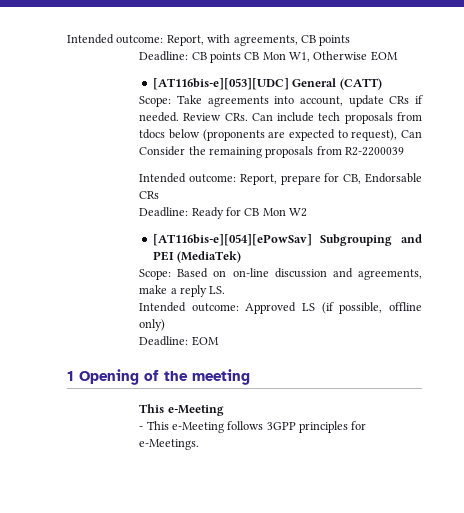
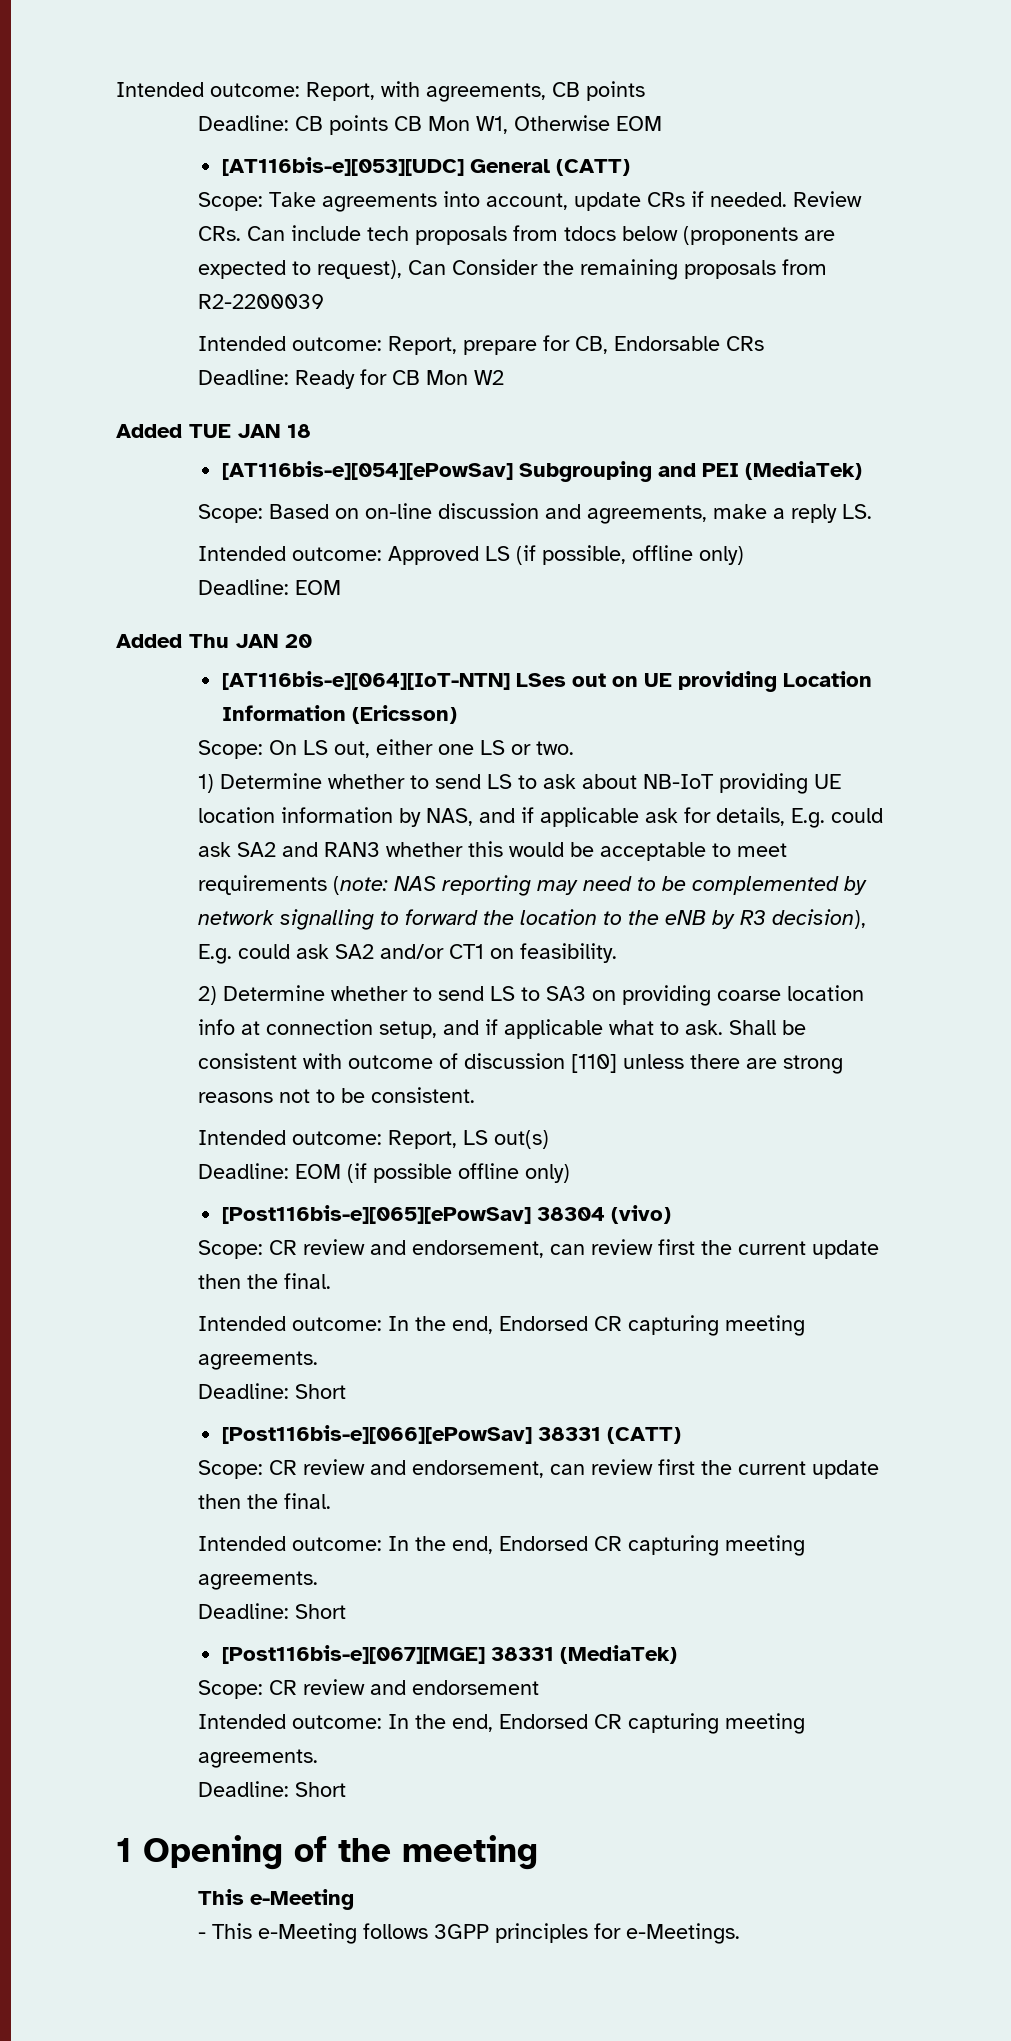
(308, 212) none -> [116,424,311,438] // Added TUE JAN 18
(219, 341) none -> [116,634,312,648] [222,671,873,692] [222,705,458,724] [197,739,574,759] [197,773,841,794] [197,807,883,828] [197,841,787,861] [197,875,867,896] [197,909,866,930] [197,943,617,964] [197,985,864,1006] [197,1019,806,1039] [197,1053,843,1074] [197,1087,475,1103] [197,1130,549,1149] [197,1163,570,1183] [222,1205,672,1224] [197,1239,879,1259] [197,1273,331,1289] [197,1315,805,1336] [197,1351,318,1370] [197,1383,346,1399] [222,1425,682,1444] [197,1459,879,1479] [197,1493,331,1509] [197,1535,805,1556] [197,1571,318,1590] [197,1603,346,1619] [222,1645,678,1664] [197,1679,539,1699] [197,1713,805,1734] [197,1749,318,1768] [197,1781,346,1797] // Added Thu JAN 20 // [AT116bis-e][064][IoT-NTN] LSes out on UE providing Location Information (Ericsson) // Scope: On LS out, either one LS or two. // 1) Determine whether to send LS to ask about NB-IoT providing UE location information by NAS, and if applicable ask for details, E.g. could ask SA2 and RAN3 whether this would be acceptable to meet requirements (note: NAS reporting may need to be complemented by network signalling to forward the location to the eNB by R3 decision), E.g. could ask SA2 and/or CT1 on feasibility. // 2) Determine whether to send LS to SA3 on providing coarse location info at connection setup, and if applicable what to ask. Shall be consistent with outcome of discussion [110] unless there are strong reasons not to be consistent. // Intended outcome: Report, LS out(s) // Deadline: EOM (if possible offline only) // [Post116bis-e][065][ePowSav] 38304 (vivo) // Scope: CR review and endorsement, can review first the current update then the final. // Intended outcome: In the end, Endorsed CR capturing meeting agreements. // Deadline: Short // [Post116bis-e][066][ePowSav] 38331 (CATT) // Scope: CR review and endorsement, can review first the current update then the final. // Intended outcome: In the end, Endorsed CR capturing meeting agreements. // Deadline: Short // [Post116bis-e][067][MGE] 38331 (MediaTek) // Scope: CR review and endorsement // Intended outcome: In the end, Endorsed CR capturing meeting agreements. // Deadline: Short

